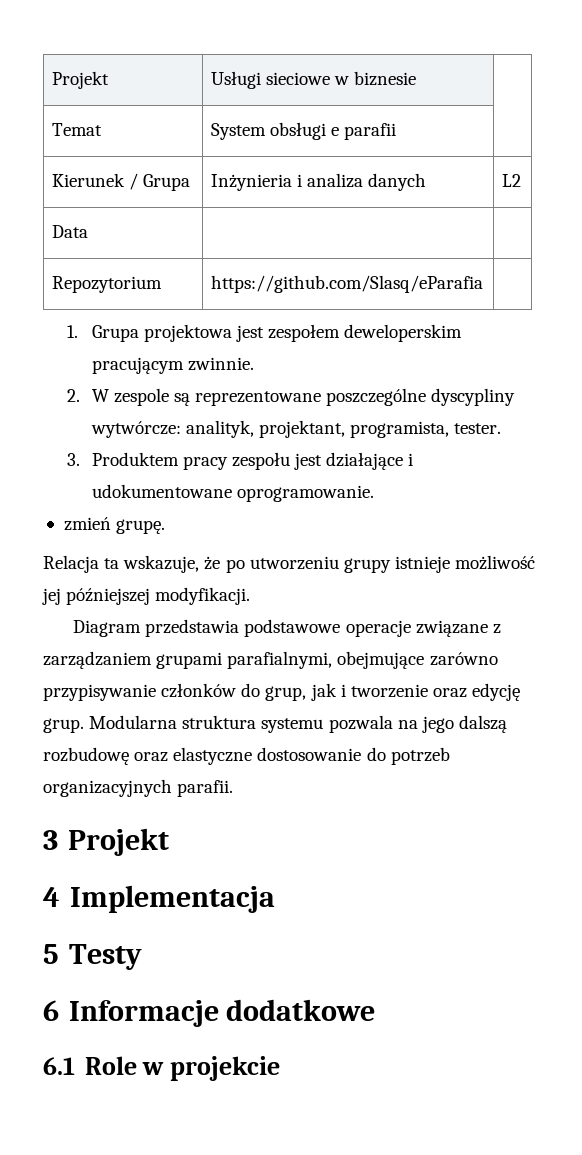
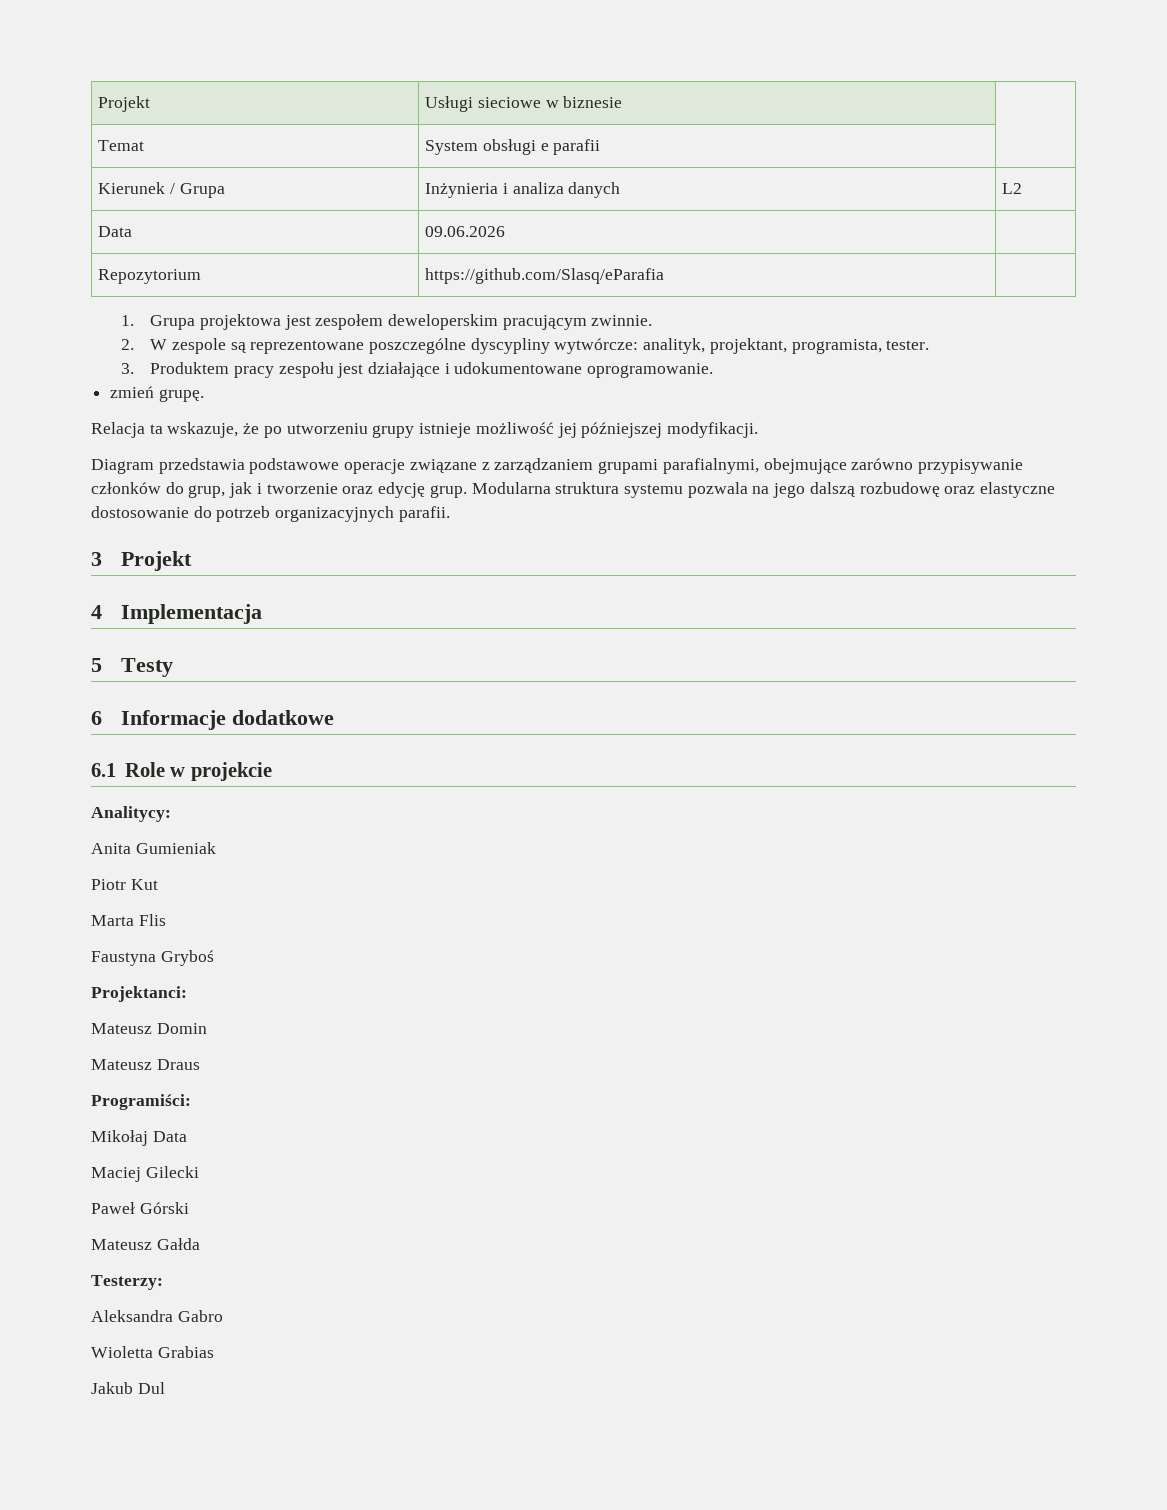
(88, 231) none -> [425,226,506,237] 09.06.2026
(281, 1068) none -> [91,806,171,822] [91,842,216,854] [91,879,158,890] [91,914,166,926] [91,950,214,966] [91,986,187,1002] [91,1023,207,1034] [91,1059,200,1070] [91,1094,191,1110] [91,1130,187,1146] [91,1166,199,1182] [91,1202,189,1214] [91,1238,200,1250] [91,1275,163,1290] [91,1310,223,1322] [91,1346,214,1358] [91,1382,165,1394] // Analitycy: // Anita Gumieniak // Piotr Kut // Marta Flis // Faustyna Gryboś // Projektanci: // Mateusz Domin // Mateusz Draus // Programiści: // Mikołaj Data // Maciej Gilecki // Paweł Górski // Mateusz Gałda // Testerzy: // Aleksandra Gabro // Wioletta Grabias // Jakub Dul

